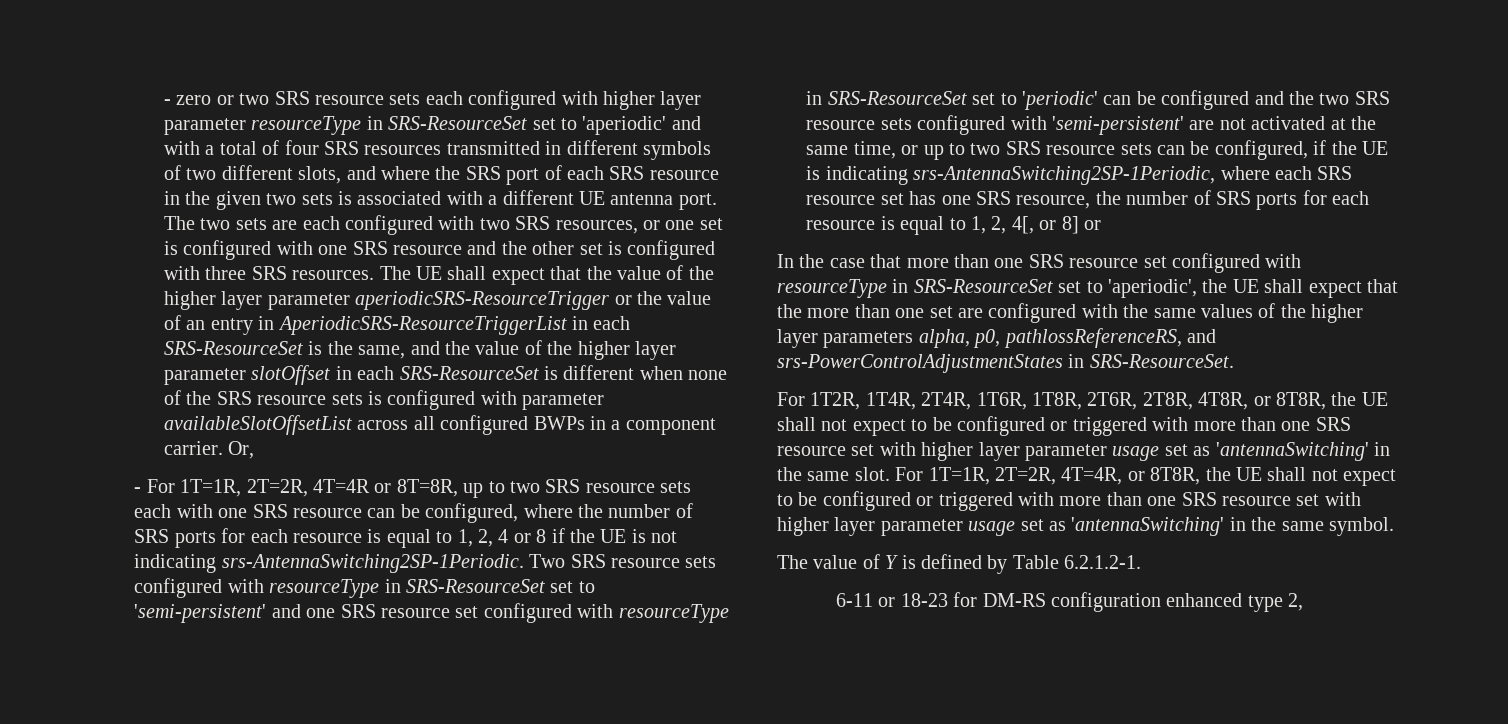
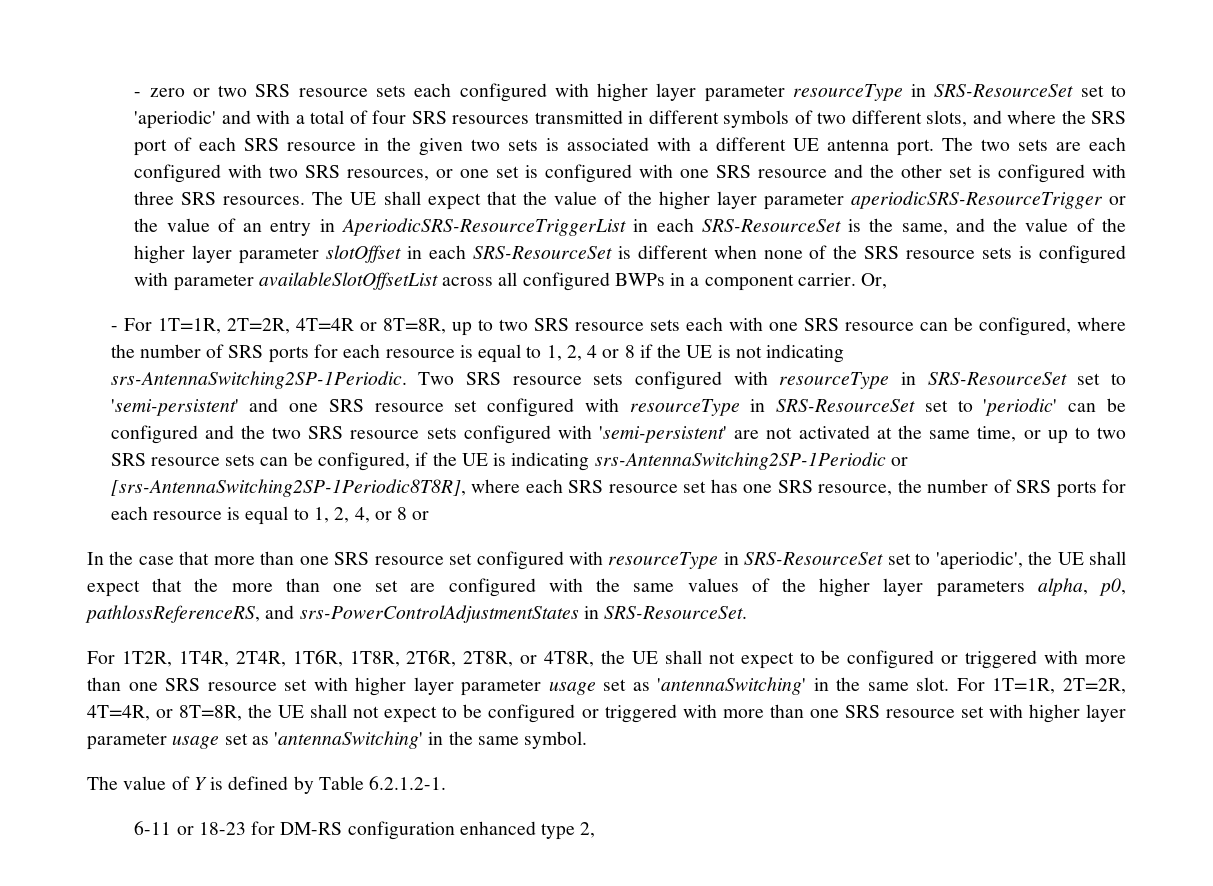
[913,166,1216,185] srs-AntennaSwitching2SP-1Periodic, -> [594,452,908,470] [110,479,466,497] srs-AntennaSwitching2SP-1Periodic or [srs-AntennaSwitching2SP-1Periodic8T8R],
[1011,216,1079,234] 4[, or 8] -> [354,507,408,523] 4, or 8
[1198,392,1326,410] 4T8R, or 8T8R, -> [520,651,595,667] or 4T8R,
[1150,467,1201,485] 8T8R, -> [179,705,243,721] 8T=8R,

